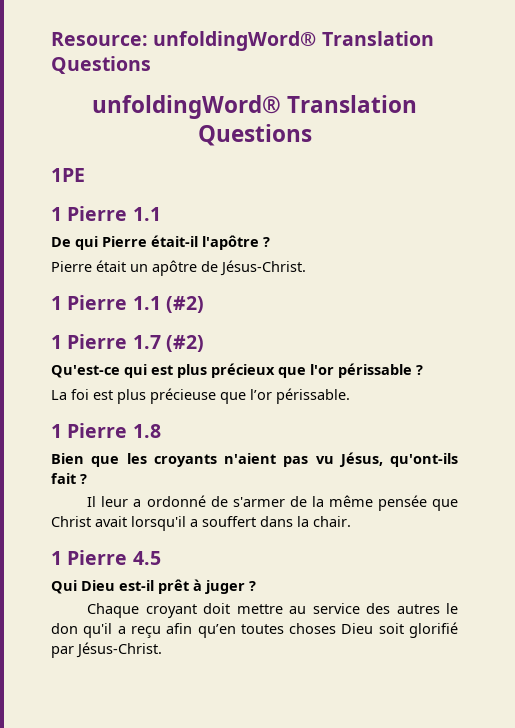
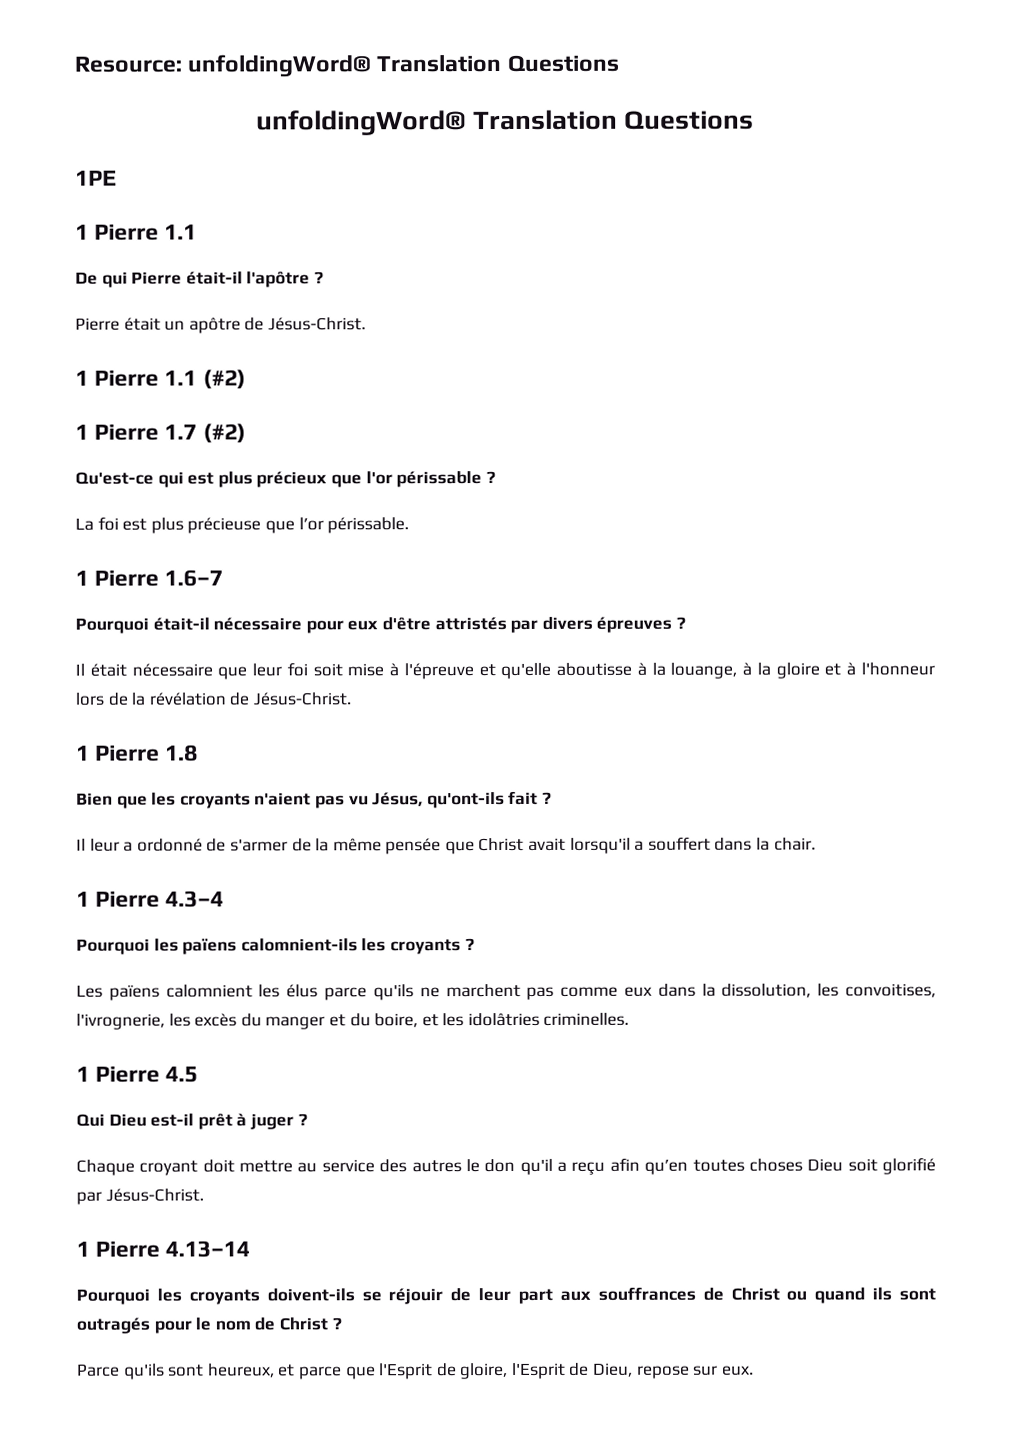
(350, 396) none -> [75,569,224,587] [75,616,686,634] [75,662,936,680] [75,692,351,706] // 1 Pierre 1.6–7 // Pourquoi était-il nécessaire pour eux d'être attristés par divers épreuves ? // Il était nécessaire que leur foi soit mise à l'épreuve et qu'elle aboutisse à la louange, à la gloire et à l'honneur lors de la révélation de Jésus-Christ.
(351, 521) none -> [76,890,225,908] [76,938,475,955] [76,983,936,1001] [76,1012,630,1030] // 1 Pierre 4.3–4 // Pourquoi les païens calomnient-ils les croyants ? // Les païens calomnient les élus parce qu'ils ne marchent pas comme eux dans la dissolution, les convoitises, l'ivrognerie, les excès du manger et du boire, et les idolâtries criminelles.
(162, 650) none -> [76,1240,251,1258] [76,1286,936,1305] [76,1317,342,1334] [77,1362,754,1380] // 1 Pierre 4.13–14 // Pourquoi les croyants doivent-ils se réjouir de leur part aux souffrances de Christ ou quand ils sont outragés pour le nom de Christ ? // Parce qu'ils sont heureux, et parce que l'Esprit de gloire, l'Esprit de Dieu, repose sur eux.

